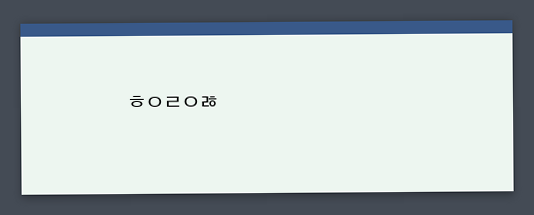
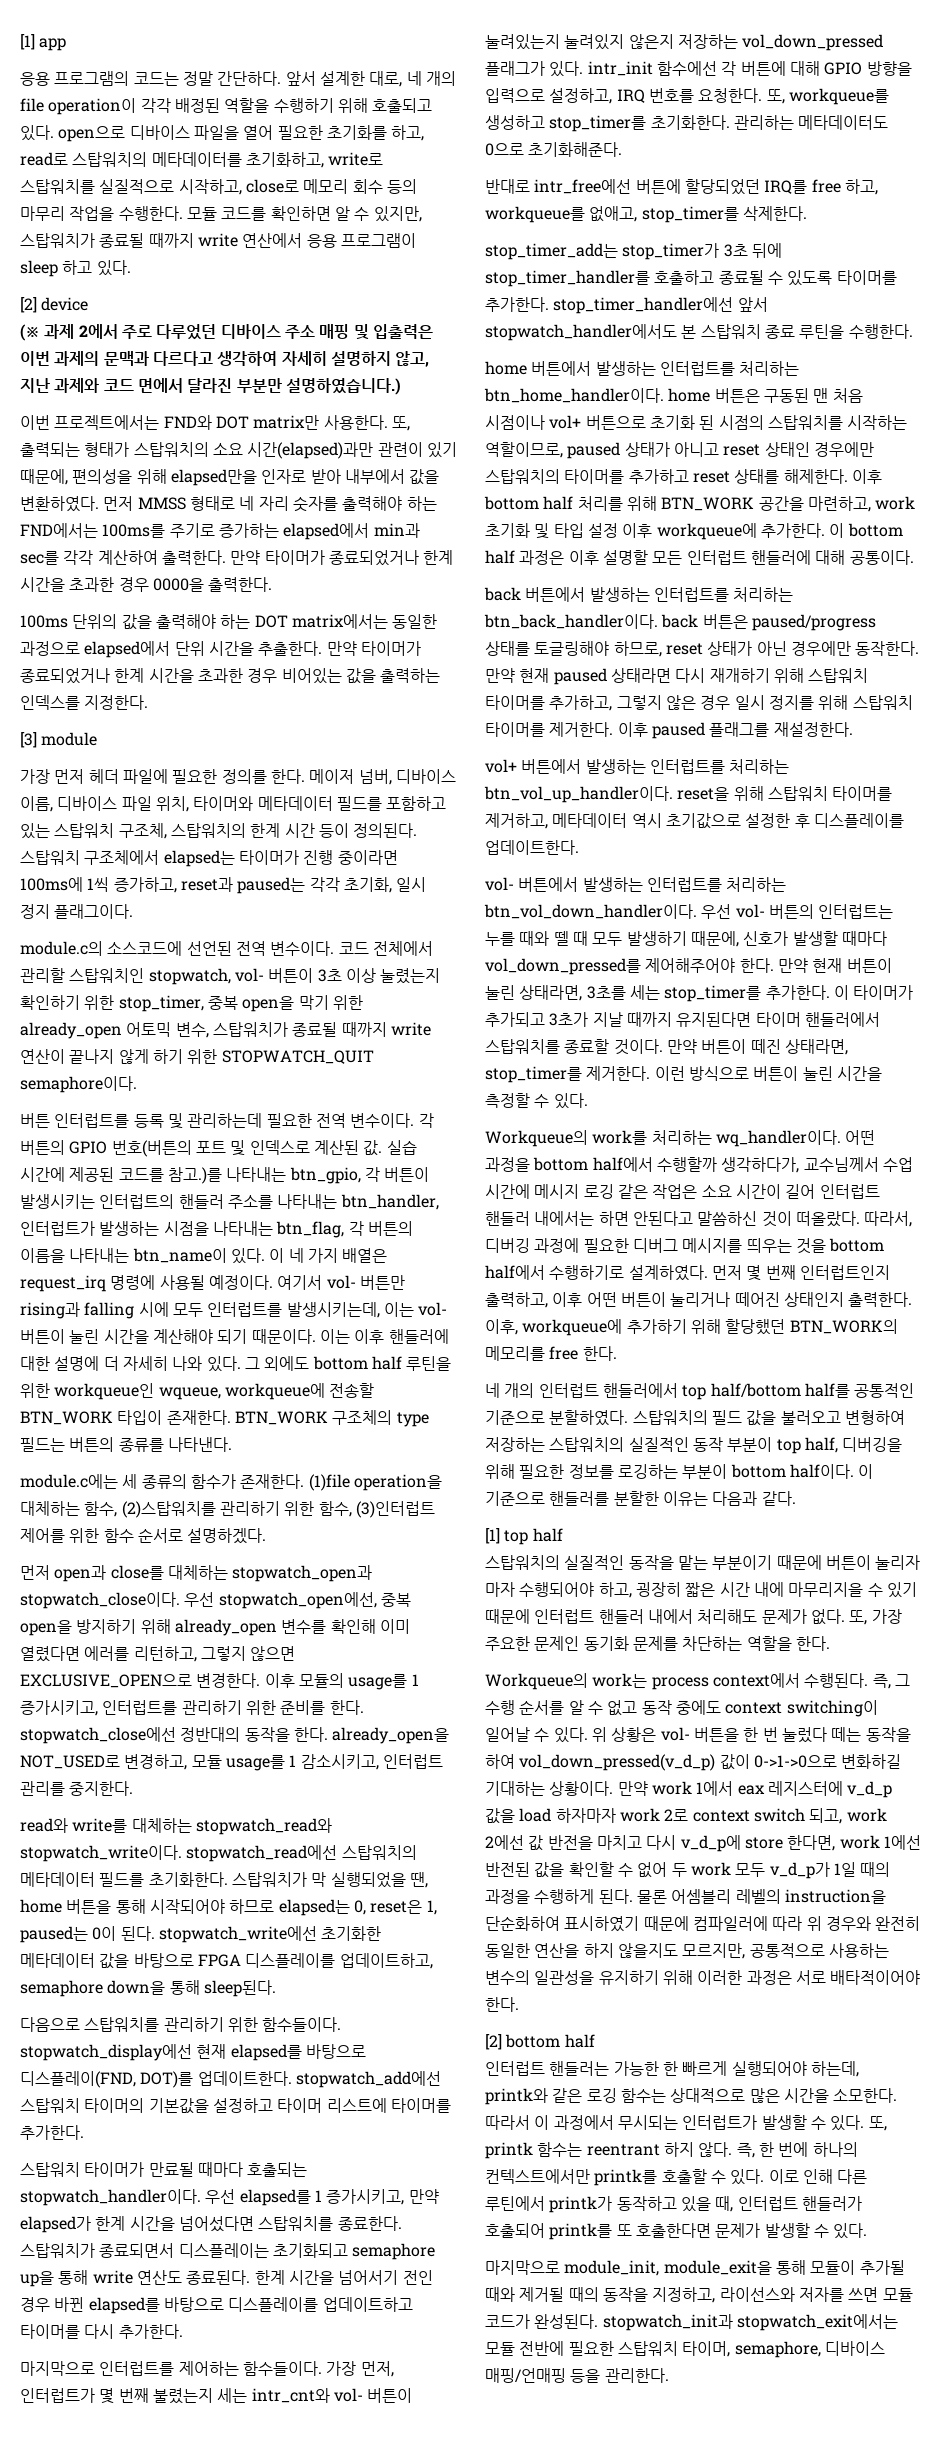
[127,95,218,109] ㅎㅇㄹㅇㅀ -> [20,34,67,51] [20,71,456,87] [20,98,433,115] [20,125,425,142] [20,152,384,168] [20,179,417,195] [20,206,422,222] [20,233,416,248] [20,260,131,277] [20,297,89,313] [20,324,433,341] [20,351,430,367] [20,378,401,395] [20,415,410,431] [20,442,457,459] [20,469,440,486] [20,496,437,512] [20,523,420,540] [20,550,454,566] [20,577,273,592] [20,614,438,630] [20,641,421,658] [20,668,441,684] [20,695,149,710] [20,732,98,748] [20,769,456,785] [20,796,447,812] [20,823,418,839] [20,850,398,867] [20,877,427,894] [20,904,134,919] [20,941,433,956] [20,968,441,985] [20,995,363,1012] [20,1022,431,1039] [20,1049,374,1064] [20,1076,137,1093] [20,1113,434,1129] [20,1140,417,1157] [20,1167,430,1184] [20,1194,439,1210] [20,1221,413,1238] [20,1248,388,1264] [20,1275,405,1292] [20,1302,448,1319] [20,1329,449,1344] [20,1356,452,1372] [20,1383,375,1400] [20,1410,429,1427] [20,1437,232,1452] [20,1474,442,1491] [20,1501,435,1518] [20,1528,267,1544] [20,1565,373,1582] [20,1592,411,1609] [20,1619,410,1636] [20,1646,296,1662] [20,1673,419,1690] [20,1700,364,1716] [20,1727,450,1744] [20,1754,443,1771] [20,1781,134,1796] [20,1818,332,1835] [20,1845,417,1862] [20,1872,428,1888] [20,1899,437,1916] [20,1926,382,1943] [20,1953,433,1969] [20,1980,276,1997] [20,2017,342,2032] [20,2044,366,2061] [20,2071,441,2088] [20,2098,451,2114] [20,2125,84,2140] [20,2162,308,2177] [20,2189,439,2206] [20,2216,402,2233] [20,2243,436,2260] [20,2270,433,2287] [20,2297,413,2314] [20,2324,183,2339] [20,2361,394,2377] [20,2388,413,2404] [485,34,884,51] [485,61,912,77] [485,88,889,105] [485,115,889,132] [485,142,623,157] [485,179,878,195] [485,206,807,223] [485,243,782,260] [485,270,897,287] [485,297,768,314] [485,324,913,341] [485,361,800,376] [484,388,863,403] [485,415,908,430] [485,442,874,459] [485,469,882,484] [484,496,916,512] [485,523,903,540] [485,550,914,565] [484,587,794,602] [484,614,876,631] [485,641,920,657] [485,668,869,685] [485,695,913,711] [485,722,853,739] [485,759,790,774] [484,786,893,803] [485,813,904,829] [485,840,579,855] [485,877,787,892] [484,904,894,919] [485,931,887,947] [485,958,892,975] [485,985,914,1002] [485,1012,880,1027] [485,1039,848,1055] [485,1066,882,1083] [485,1093,588,1109] [485,1130,876,1147] [485,1157,913,1173] [485,1184,880,1199] [485,1211,913,1227] [485,1238,885,1254] [485,1265,890,1281] [485,1292,913,1308] [485,1319,898,1336] [485,1346,617,1361] [485,1383,915,1400] [485,1410,905,1426] [485,1437,903,1454] [485,1464,874,1479] [485,1491,796,1506] [485,1528,563,1545] [485,1555,921,1570] [485,1582,917,1598] [485,1609,902,1625] [485,1636,830,1651] [485,1673,910,1690] [485,1700,878,1717] [485,1727,911,1743] [485,1754,902,1771] [485,1781,893,1798] [485,1808,887,1824] [485,1835,921,1852] [485,1862,891,1879] [485,1889,886,1904] [485,1916,921,1932] [485,1943,889,1959] [485,1970,921,1985] [485,1997,519,2012] [485,2034,595,2050] [485,2061,859,2077] [485,2088,898,2105] [485,2115,887,2131] [485,2142,858,2159] [485,2169,868,2186] [485,2196,862,2213] [485,2223,868,2240] [485,2260,905,2276] [485,2287,913,2303] [485,2314,898,2331] [485,2341,885,2358] [485,2368,669,2383] [1] app // 응용 프로그램의 코드는 정말 간단하다. 앞서 설계한 대로, 네 개의 file operation이 각각 배정된 역할을 수행하기 위해 호출되고 있다. open으로 디바이스 파일을 열어 필요한 초기화를 하고, read로 스탑워치의 메타데이터를 초기화하고, write로 스탑워치를 실질적으로 시작하고, close로 메모리 회수 등의 마무리 작업을 수행한다. 모듈 코드를 확인하면 알 수 있지만, 스탑워치가 종료될 때까지 write 연산에서 응용 프로그램이 sleep 하고 있다. // [2] device // (※ 과제 2에서 주로 다루었던 디바이스 주소 매핑 및 입출력은 이번 과제의 문맥과 다르다고 생각하여 자세히 설명하지 않고, 지난 과제와 코드 면에서 달라진 부분만 설명하였습니다.) // 이번 프로젝트에서는 FND와 DOT matrix만 사용한다. 또, 출력되는 형태가 스탑워치의 소요 시간(elapsed)과만 관련이 있기 때문에, 편의성을 위해 elapsed만을 인자로 받아 내부에서 값을 변환하였다. 먼저 MMSS 형태로 네 자리 숫자를 출력해야 하는 FND에서는 100ms를 주기로 증가하는 elapsed에서 min과 sec를 각각 계산하여 출력한다. 만약 타이머가 종료되었거나 한계 시간을 초과한 경우 0000을 출력한다. // 100ms 단위의 값을 출력해야 하는 DOT matrix에서는 동일한 과정으로 elapsed에서 단위 시간을 추출한다. 만약 타이머가 종료되었거나 한계 시간을 초과한 경우 비어있는 값을 출력하는 인덱스를 지정한다. // [3] module // 가장 먼저 헤더 파일에 필요한 정의를 한다. 메이저 넘버, 디바이스 이름, 디바이스 파일 위치, 타이머와 메타데이터 필드를 포함하고 있는 스탑워치 구조체, 스탑워치의 한계 시간 등이 정의된다. 스탑워치 구조체에서 elapsed는 타이머가 진행 중이라면 100ms에 1씩 증가하고, reset과 paused는 각각 초기화, 일시 정지 플래그이다. // module.c의 소스코드에 선언된 전역 변수이다. 코드 전체에서 관리할 스탑워치인 stopwatch, vol- 버튼이 3초 이상 눌렸는지 확인하기 위한 stop_timer, 중복 open을 막기 위한 already_open 어토믹 변수, 스탑워치가 종료될 때까지 write 연산이 끝나지 않게 하기 위한 STOPWATCH_QUIT semaphore이다. // 버튼 인터럽트를 등록 및 관리하는데 필요한 전역 변수이다. 각 버튼의 GPIO 번호(버튼의 포트 및 인덱스로 계산된 값. 실습 시간에 제공된 코드를 참고.)를 나타내는 btn_gpio, 각 버튼이 발생시키는 인터럽트의 핸들러 주소를 나타내는 btn_handler, 인터럽트가 발생하는 시점을 나타내는 btn_flag, 각 버튼의 이름을 나타내는 btn_name이 있다. 이 네 가지 배열은 request_irq 명령에 사용될 예정이다. 여기서 vol- 버튼만 rising과 falling 시에 모두 인터럽트를 발생시키는데, 이는 vol- 버튼이 눌린 시간을 계산해야 되기 때문이다. 이는 이후 핸들러에 대한 설명에 더 자세히 나와 있다. 그 외에도 bottom half 루틴을 위한 workqueue인 wqueue, workqueue에 전송할 BTN_WORK 타입이 존재한다. BTN_WORK 구조체의 type 필드는 버튼의 종류를 나타낸다. // module.c에는 세 종류의 함수가 존재한다. (1)file operation을 대체하는 함수, (2)스탑워치를 관리하기 위한 함수, (3)인터럽트 제어를 위한 함수 순서로 설명하겠다. // 먼저 open과 close를 대체하는 stopwatch_open과 stopwatch_close이다. 우선 stopwatch_open에선, 중복 open을 방지하기 위해 already_open 변수를 확인해 이미 열렸다면 에러를 리턴하고, 그렇지 않으면 EXCLUSIVE_OPEN으로 변경한다. 이후 모듈의 usage를 1 증가시키고, 인터럽트를 관리하기 위한 준비를 한다. stopwatch_close에선 정반대의 동작을 한다. already_open을 NOT_USED로 변경하고, 모듈 usage를 1 감소시키고, 인터럽트 관리를 중지한다. // read와 write를 대체하는 stopwatch_read와 stopwatch_write이다. stopwatch_read에선 스탑워치의 메타데이터 필드를 초기화한다. 스탑워치가 막 실행되었을 땐, home 버튼을 통해 시작되어야 하므로 elapsed는 0, reset은 1, paused는 0이 된다. stopwatch_write에선 초기화한 메타데이터 값을 바탕으로 FPGA 디스플레이를 업데이트하고, semaphore down을 통해 sleep된다. // 다음으로 스탑워치를 관리하기 위한 함수들이다. stopwatch_display에선 현재 elapsed를 바탕으로 디스플레이(FND, DOT)를 업데이트한다. stopwatch_add에선 스탑워치 타이머의 기본값을 설정하고 타이머 리스트에 타이머를 추가한다. // 스탑워치 타이머가 만료될 때마다 호출되는 stopwatch_handler이다. 우선 elapsed를 1 증가시키고, 만약 elapsed가 한계 시간을 넘어섰다면 스탑워치를 종료한다. 스탑워치가 종료되면서 디스플레이는 초기화되고 semaphore up을 통해 write 연산도 종료된다. 한계 시간을 넘어서기 전인 경우 바뀐 elapsed를 바탕으로 디스플레이를 업데이트하고 타이머를 다시 추가한다. // 마지막으로 인터럽트를 제어하는 함수들이다. 가장 먼저, 인터럽트가 몇 번째 불렸는지 세는 intr_cnt와 vol- 버튼이 눌려있는지 눌려있지 않은지 저장하는 vol_down_pressed 플래그가 있다. intr_init 함수에선 각 버튼에 대해 GPIO 방향을 입력으로 설정하고, IRQ 번호를 요청한다. 또, workqueue를 생성하고 stop_timer를 초기화한다. 관리하는 메타데이터도 0으로 초기화해준다. // 반대로 intr_free에선 버튼에 할당되었던 IRQ를 free 하고, workqueue를 없애고, stop_timer를 삭제한다. // stop_timer_add는 stop_timer가 3초 뒤에 stop_timer_handler를 호출하고 종료될 수 있도록 타이머를 추가한다. stop_timer_handler에선 앞서 stopwatch_handler에서도 본 스탑워치 종료 루틴을 수행한다. // home 버튼에서 발생하는 인터럽트를 처리하는 btn_home_handler이다. home 버튼은 구동된 맨 처음 시점이나 vol+ 버튼으로 초기화 된 시점의 스탑워치를 시작하는 역할이므로, paused 상태가 아니고 reset 상태인 경우에만 스탑워치의 타이머를 추가하고 reset 상태를 해제한다. 이후 bottom half 처리를 위해 BTN_WORK 공간을 마련하고, work 초기화 및 타입 설정 이후 workqueue에 추가한다. 이 bottom half 과정은 이후 설명할 모든 인터럽트 핸들러에 대해 공통이다. // back 버튼에서 발생하는 인터럽트를 처리하는 btn_back_handler이다. back 버튼은 paused/progress 상태를 토글링해야 하므로, reset 상태가 아닌 경우에만 동작한다. 만약 현재 paused 상태라면 다시 재개하기 위해 스탑워치 타이머를 추가하고, 그렇지 않은 경우 일시 정지를 위해 스탑워치 타이머를 제거한다. 이후 paused 플래그를 재설정한다. // vol+ 버튼에서 발생하는 인터럽트를 처리하는 btn_vol_up_handler이다. reset을 위해 스탑워치 타이머를 제거하고, 메타데이터 역시 초기값으로 설정한 후 디스플레이를 업데이트한다. // vol- 버튼에서 발생하는 인터럽트를 처리하는 btn_vol_down_handler이다. 우선 vol- 버튼의 인터럽트는 누를 때와 뗄 때 모두 발생하기 때문에, 신호가 발생할 때마다 vol_down_pressed를 제어해주어야 한다. 만약 현재 버튼이 눌린 상태라면, 3초를 세는 stop_timer를 추가한다. 이 타이머가 추가되고 3초가 지날 때까지 유지된다면 타이머 핸들러에서 스탑워치를 종료할 것이다. 만약 버튼이 떼진 상태라면, stop_timer를 제거한다. 이런 방식으로 버튼이 눌린 시간을 측정할 수 있다. // Workqueue의 work를 처리하는 wq_handler이다. 어떤 과정을 bottom half에서 수행할까 생각하다가, 교수님께서 수업 시간에 메시지 로깅 같은 작업은 소요 시간이 길어 인터럽트 핸들러 내에서는 하면 안된다고 말씀하신 것이 떠올랐다. 따라서, 디버깅 과정에 필요한 디버그 메시지를 띄우는 것을 bottom half에서 수행하기로 설계하였다. 먼저 몇 번째 인터럽트인지 출력하고, 이후 어떤 버튼이 눌리거나 떼어진 상태인지 출력한다. 이후, workqueue에 추가하기 위해 할당했던 BTN_WORK의 메모리를 free 한다. // 네 개의 인터럽트 핸들러에서 top half/bottom half를 공통적인 기준으로 분할하였다. 스탑워치의 필드 값을 불러오고 변형하여 저장하는 스탑워치의 실질적인 동작 부분이 top half, 디버깅을 위해 필요한 정보를 로깅하는 부분이 bottom half이다. 이 기준으로 핸들러를 분할한 이유는 다음과 같다. // [1] top half // 스탑워치의 실질적인 동작을 맡는 부분이기 때문에 버튼이 눌리자 마자 수행되어야 하고, 굉장히 짧은 시간 내에 마무리지을 수 있기 때문에 인터럽트 핸들러 내에서 처리해도 문제가 없다. 또, 가장 주요한 문제인 동기화 문제를 차단하는 역할을 한다. // Workqueue의 work는 process context에서 수행된다. 즉, 그 수행 순서를 알 수 없고 동작 중에도 context switching이 일어날 수 있다. 위 상황은 vol- 버튼을 한 번 눌렀다 떼는 동작을 하여 vol_down_pressed(v_d_p) 값이 0->1->0으로 변화하길 기대하는 상황이다. 만약 work 1에서 eax 레지스터에 v_d_p 값을 load 하자마자 work 2로 context switch 되고, work 2에선 값 반전을 마치고 다시 v_d_p에 store 한다면, work 1에선 반전된 값을 확인할 수 없어 두 work 모두 v_d_p가 1일 때의 과정을 수행하게 된다. 물론 어셈블리 레벨의 instruction을 단순화하여 표시하였기 때문에 컴파일러에 따라 위 경우와 완전히 동일한 연산을 하지 않을지도 모르지만, 공통적으로 사용하는 변수의 일관성을 유지하기 위해 이러한 과정은 서로 배타적이어야 한다. // [2] bottom half // 인터럽트 핸들러는 가능한 한 빠르게 실행되어야 하는데, printk와 같은 로깅 함수는 상대적으로 많은 시간을 소모한다. 따라서 이 과정에서 무시되는 인터럽트가 발생할 수 있다. 또, printk 함수는 reentrant 하지 않다. 즉, 한 번에 하나의 컨텍스트에서만 printk를 호출할 수 있다. 이로 인해 다른 루틴에서 printk가 동작하고 있을 때, 인터럽트 핸들러가 호출되어 printk를 또 호출한다면 문제가 발생할 수 있다. // 마지막으로 module_init, module_exit을 통해 모듈이 추가될 때와 제거될 때의 동작을 지정하고, 라이선스와 저자를 쓰면 모듈 코드가 완성된다. stopwatch_init과 stopwatch_exit에서는 모듈 전반에 필요한 스탑워치 타이머, semaphore, 디바이스 매핑/언매핑 등을 관리한다.

